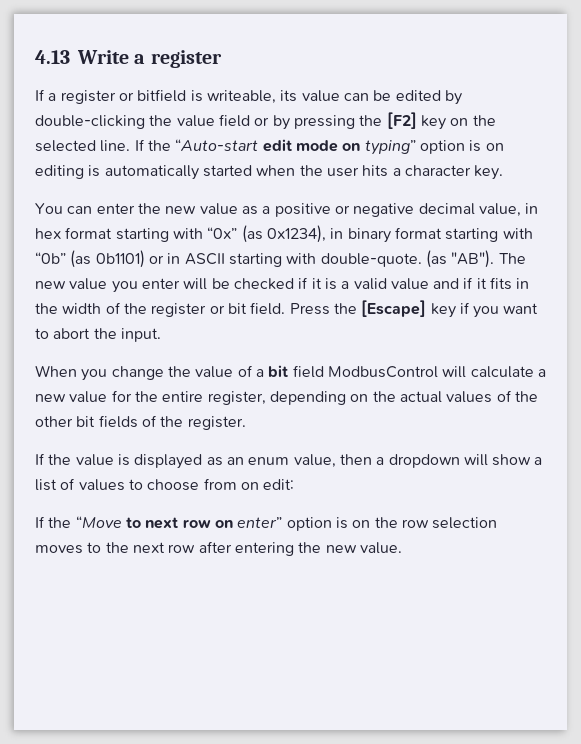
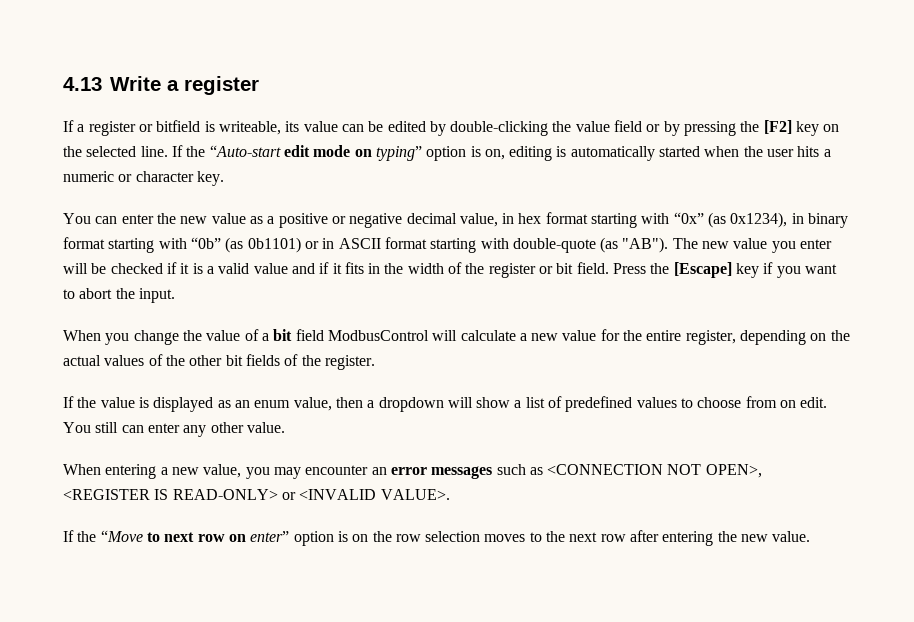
[485,143,504,151] on -> [484,149,505,160] on,
(401, 172) none -> [63,171,133,182] numeric or
[228,253,422,267] starting with double-quote. -> [384,237,596,253] format starting with double-quote
(76, 484) none -> [565,396,633,412] predefined
[263,479,295,490] edit: -> [800,397,828,408] [63,422,285,437] [63,464,762,479] [63,489,450,500] edit. You still can enter any other value. // When entering a new value, you may encounter an error messages such as <CONNECTION NOT OPEN>, <REGISTER IS READ-ONLY> or <INVALID VALUE>.

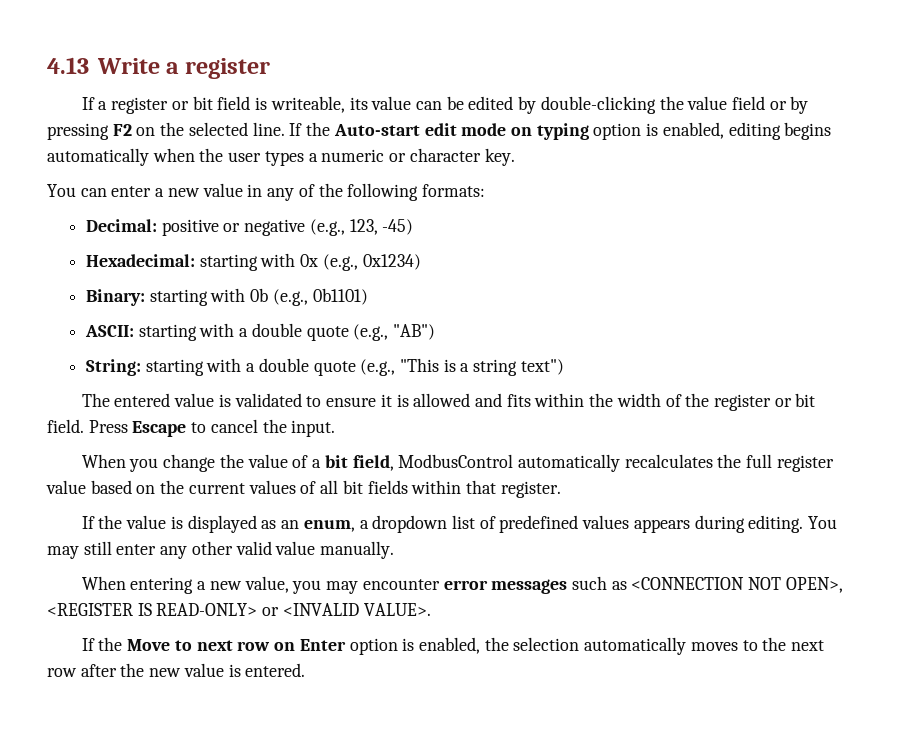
[156,120,201,132] bitfield -> [192,96,251,110] bit field
[740,120,820,136] the [F2] key -> [112,124,132,136] F2
[209,145,281,157] “Auto-start -> [333,124,420,136] Auto-start
[375,146,701,161] typing” option is on, editing is automatically started -> [536,122,832,140] [47,148,149,166] typing option is enabled, editing begins automatically
[797,146,820,157] hits -> [264,151,304,166] types
[156,212,849,228] [63,237,833,253] [63,262,381,274] the new value as a positive or negative decimal value, in hex format starting with “0x” (as 0x1234), in binary format starting with “0b” (as 0b1101) or in ASCII format starting with double-quote (as "AB"). The new value you enter will be checked if it is a valid value and if it fits in -> [155,183,485,201] [85,219,414,236] [85,253,421,271] [85,288,368,306] [84,323,435,341] [85,358,564,376] [81,393,585,407] a new value in any of the following formats: // Decimal: positive or negative (e.g., 123, -45) // Hexadecimal: starting with 0x (e.g., 0x1234) // Binary: starting with 0b (e.g., 0b1101) // ASCII: starting with a double quote (e.g., "AB") // String: starting with a double quote (e.g., "This is a string text") // The entered value is validated to ensure it is allowed and fits within
[650,262,837,278] [63,288,113,299] the [Escape] key if you want to abort -> [132,419,258,437] Escape to cancel
[295,329,850,345] [63,355,101,366] field ModbusControl will calculate a new value for the entire register, depending on the actual -> [352,454,834,472] [46,480,245,494] field, ModbusControl automatically recalculates the full register value based on the current
[165,354,321,366] the other bit fields of the -> [320,480,496,494] all bit fields within that
[254,396,828,412] [63,422,285,437] enum value, then a dropdown will show a list of predefined values to choose from on edit. You still can enter any other value. -> [303,515,838,533] [47,541,395,559] enum, a dropdown list of predefined values appears during editing. You may still enter any other valid value manually.
[371,467,387,475] an -> (440, 584) none
[100,530,143,542] “Move -> [127,639,171,651] Move
[250,531,481,546] enter” option is on the row selection -> [299,637,687,655] Enter option is enabled, the selection automatically
[662,531,811,546] entering the new value. -> [120,663,306,677] the new value is entered.

